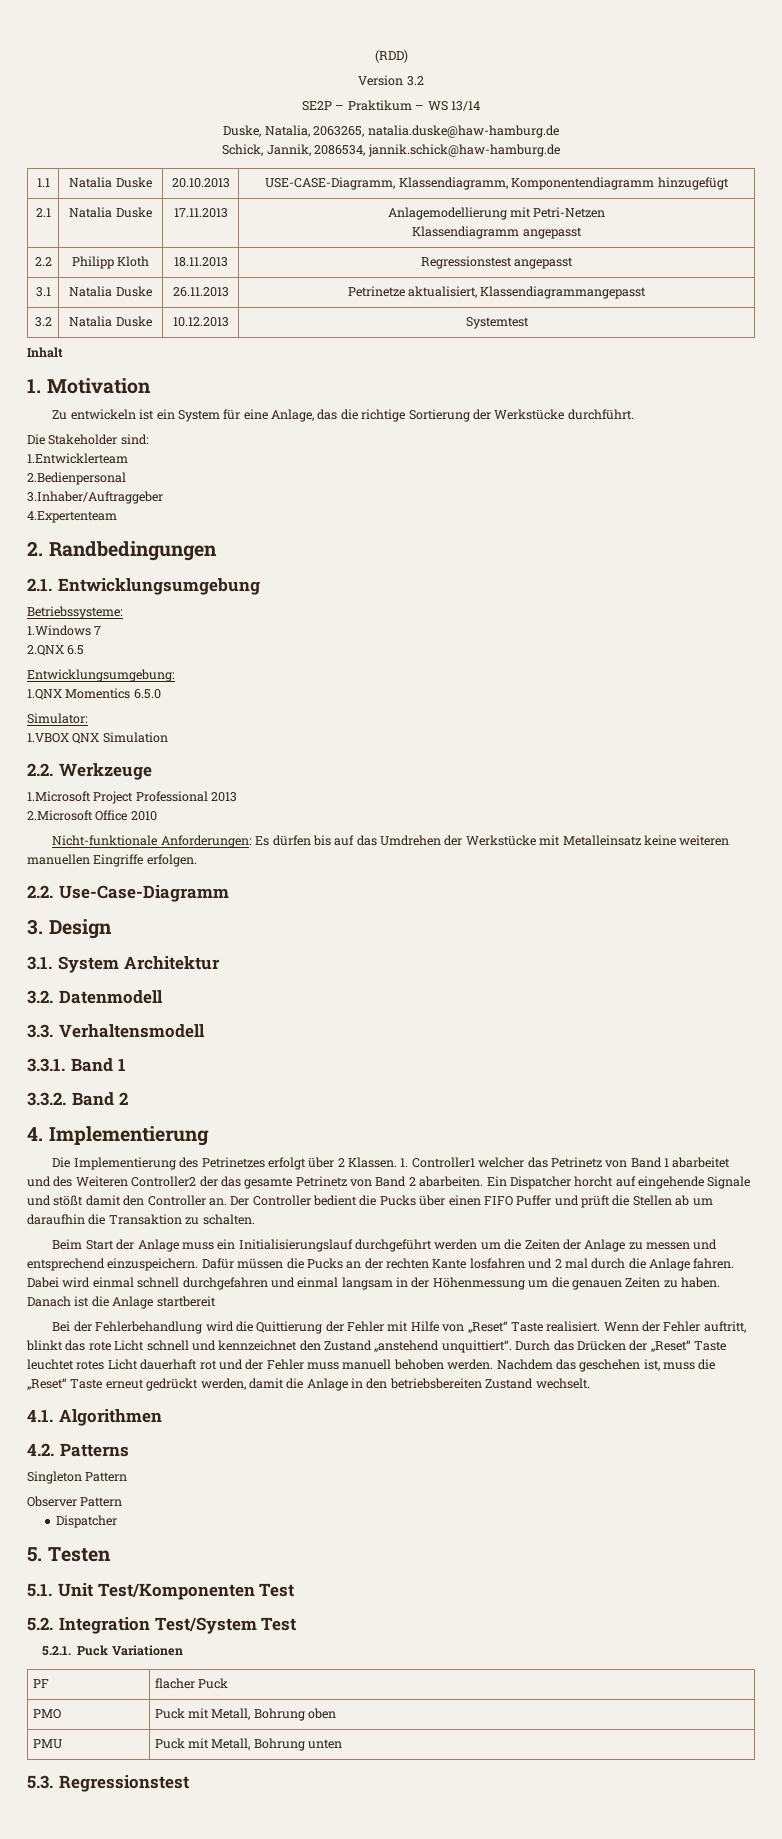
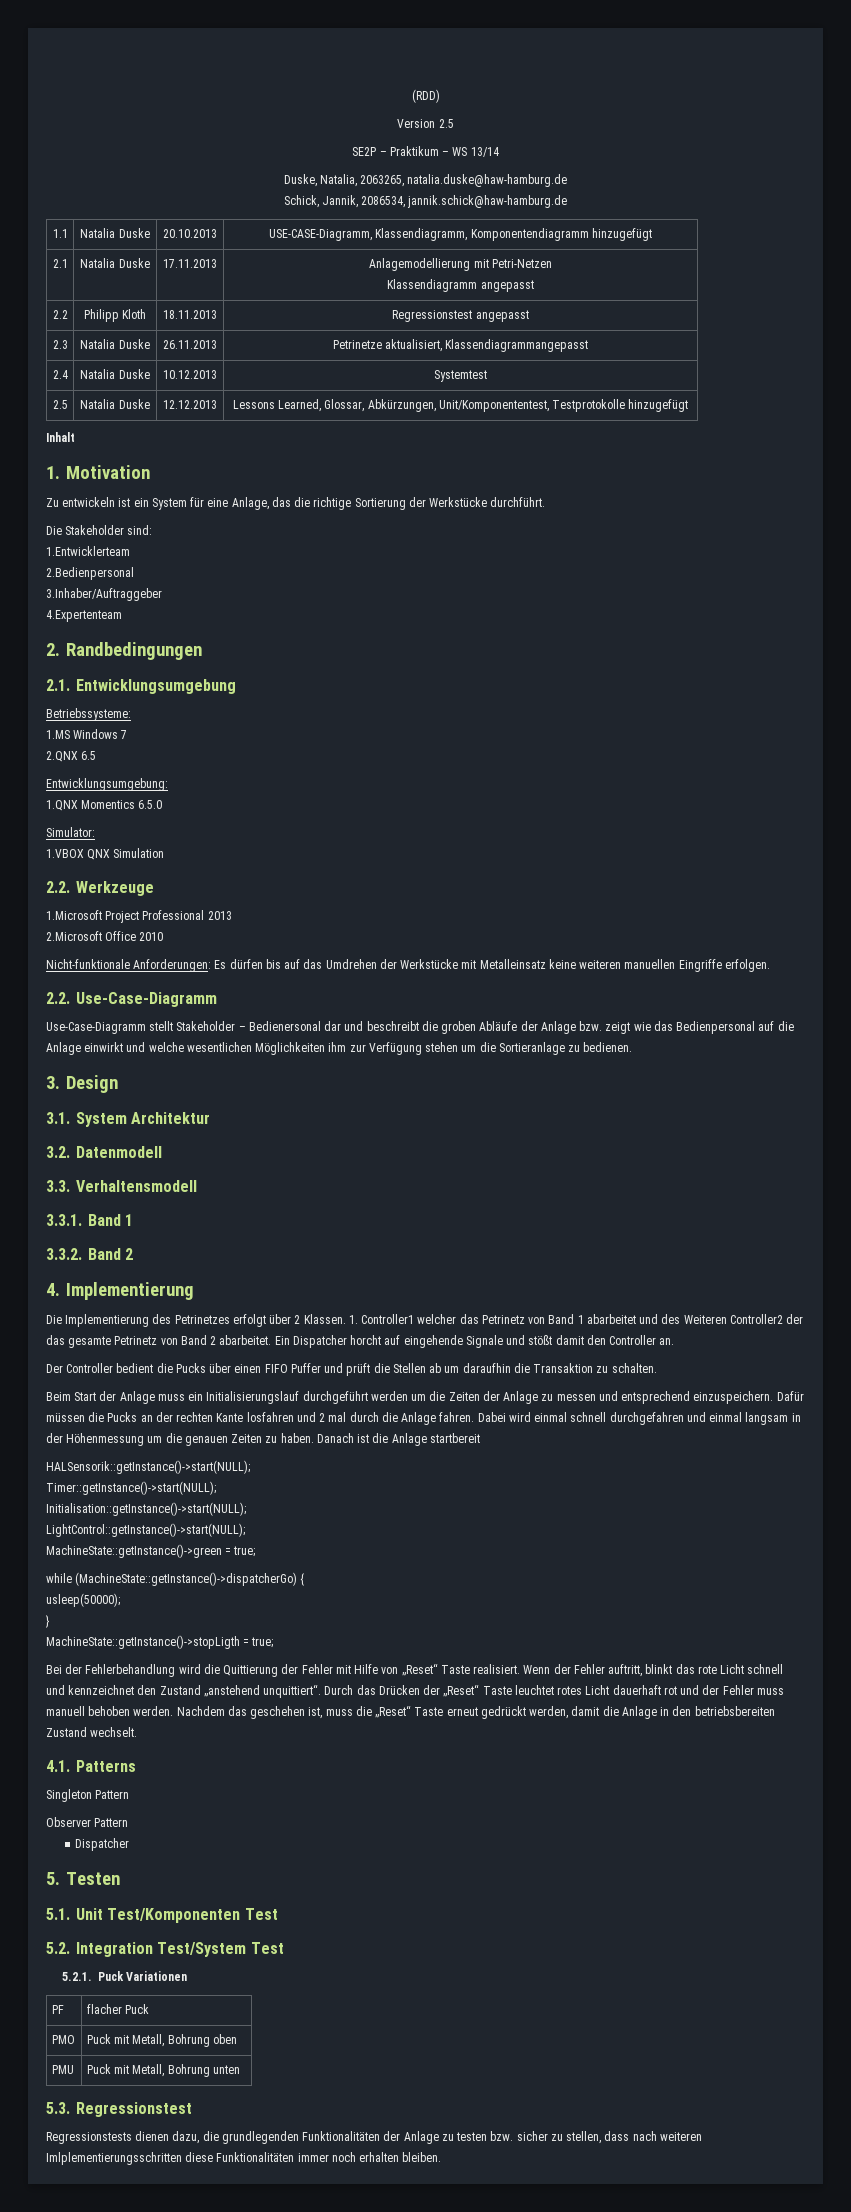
[406,76,424,86] 3.2 -> [438,119,454,128] 2.5
[35,287,51,297] 3.1 -> [52,340,68,349] 2.3
[34,317,52,327] 3.2 -> [52,370,68,379] 2.4
(529, 323) none -> [52,400,68,409] [80,399,150,409] [163,400,217,409] [232,399,689,412] // 2.5 | Natalia Duske | 12.12.2013 | Lessons Learned, Glossar, Abkürzungen, Unit/Komponententest, Testprotokolle hinzugefügt
[27,625,91,636] 1.Windows -> [46,729,119,739] 1.MS Windows
(230, 893) none -> [46,1021,794,1034] [46,1042,633,1055] // Use-Case-Diagramm stellt Stakeholder – Bedienersonal dar und beschreibt die groben Abläufe der Anlage bzw. zeigt wie das Bedienpersonal auf die Anlage einwirkt und welche wesentlichen Möglichkeiten ihm zur Verfügung stehen um die Sortieranlage zu bedienen.
[419,1176,484,1187] abarbeiten. -> [219,1335,272,1345] abarbeitet.
(227, 1202) none -> (675, 1341) //
(216, 1301) none -> [46,1460,250,1474] [46,1481,216,1495] [46,1502,246,1516] [46,1523,245,1537] [46,1544,256,1558] [46,1572,305,1586] [46,1593,120,1607] [45,1615,49,1628] [46,1635,274,1649] // HALSensorik::getInstance()->start(NULL); // Timer::getInstance()->start(NULL); // Initialisation::getInstance()->start(NULL); // LightControl::getInstance()->start(NULL); // MachineState::getInstance()->green = true; // while (MachineState::getInstance()->dispatcherGo) { // usleep(50000); // } // MachineState::getInstance()->stopLigth = true;
[59,1409,163,1426] [27,1443,54,1456] Algorithmen // 4.2. -> (70, 1766) none
(190, 1783) none -> [46,2131,702,2144] [46,2152,442,2165] // Regressionstests dienen dazu, die grundlegenden Funktionalitäten der Anlage zu testen bzw. sicher zu stellen, dass nach weiteren Imlplementierungsschritten diese Funktionalitäten immer noch erhalten bleiben.

